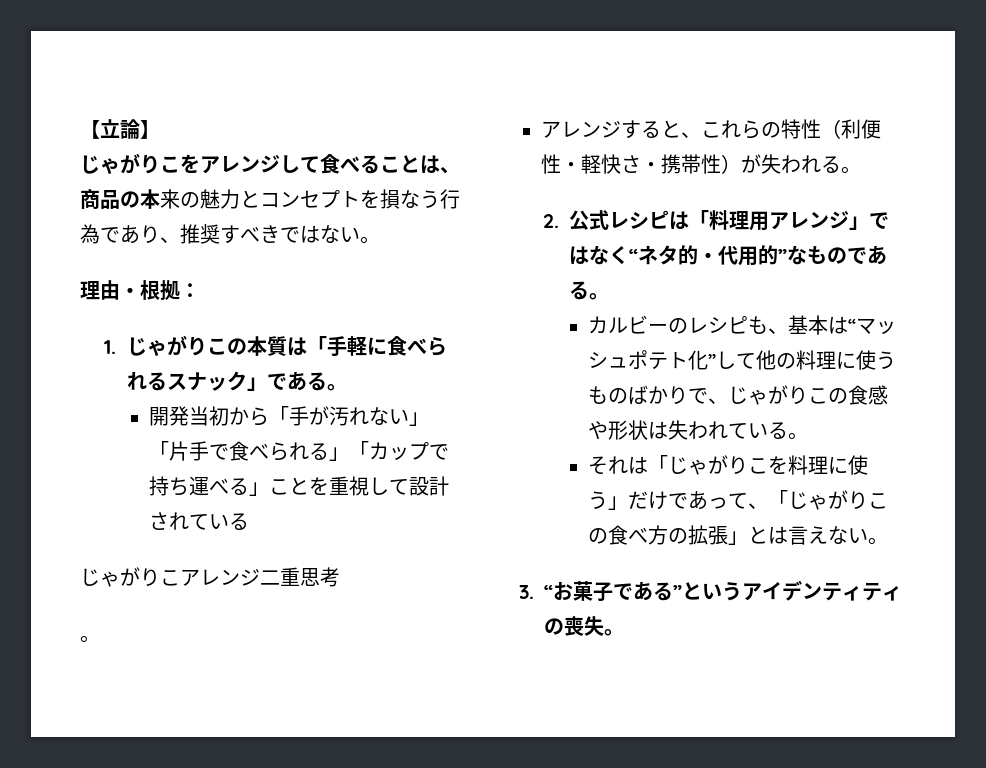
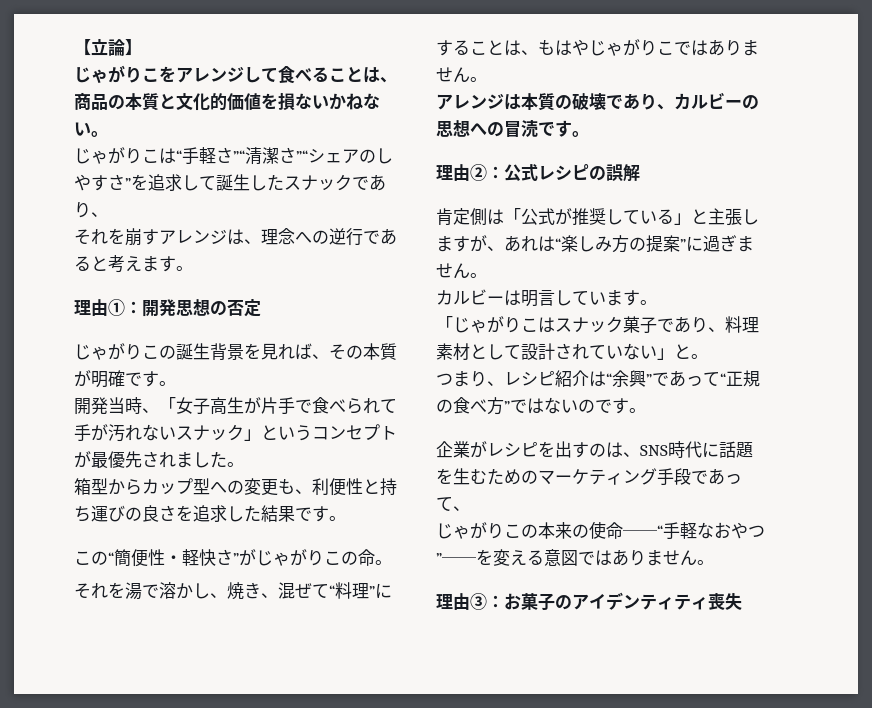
[160,189,460,209] [80,224,380,244] [80,280,200,301] [103,335,448,357] [127,371,348,391] [149,406,430,426] [149,441,450,461] [149,476,450,496] [149,512,250,530] [80,567,340,587] [80,635,100,643] [541,119,881,139] [541,154,861,174] [542,210,889,231] [568,245,887,266] [568,281,609,300] [588,315,897,335] [588,350,897,370] [588,385,889,405] [588,420,809,440] [588,455,869,475] [588,490,889,510] [588,525,889,545] [519,581,742,602] 来の魅力とコンセプトを損なう行為であり、推奨すべきではない。 // 理由・根拠： // 1.じゃがりこの本質は「手軽に食べられるスナック」である。 // 開発当初から「手が汚れない」「片手で食べられる」「カップで持ち運べる」ことを重視して設計されている // じゃがりこアレンジ二重思考 // 。 // アレンジすると、これらの特性（利便性・軽快さ・携帯性）が失われる。 // 2.公式レシピは「料理用アレンジ」ではなく“ネタ的・代用的”なものである。 // カルビーのレシピも、基本は“マッシュポテト化”して他の料理に使うものばかりで、じゃがりこの食感や形状は失われている。 // それは「じゃがりこを料理に使う」だけであって、「じゃがりこの食べ方の拡張」とは言えない。 // 3. “お菓子である”という -> [142,93,380,111] [74,122,108,137] [74,147,393,165] [74,174,386,191] [74,202,108,218] [74,228,397,246] [74,255,193,273] [74,299,261,317] [74,343,397,360] [74,370,176,388] [74,397,397,415] [74,424,397,442] [74,451,244,468] [74,478,397,496] [74,505,346,522] [74,549,392,567] [74,582,392,600] [436,39,759,56] [436,67,487,83] [436,92,759,111] [436,120,589,137] [436,164,640,182] [436,208,759,226] [436,235,754,253] [436,263,487,279] [436,289,657,307] [436,316,759,334] [436,343,708,360] [436,370,760,388] [436,397,646,415] [436,441,753,458] [436,468,742,486] [436,497,470,511] [436,521,765,540] [436,549,714,566] [436,593,572,611] 質と文化的価値を損ないかねない。 // じゃがりこは“手軽さ”“清潔さ”“シェアのしやすさ”を追求して誕生したスナックであり、 // それを崩すアレンジは、理念への逆行であると考えます。 // 理由①：開発思想の否定 // じゃがりこの誕生背景を見れば、その本質が明確です。 // 開発当時、「女子高生が片手で食べられて手が汚れないスナック」というコンセプトが最優先されました。 // 箱型からカップ型への変更も、利便性と持ち運びの良さを追求した結果です。 // この“簡便性・軽快さ”がじゃがりこの命。 // それを湯で溶かし、焼き、混ぜて“料理”にすることは、もはやじゃがりこではありません。 // アレンジは本質の破壊であり、カルビーの思想への冒涜です。 // 理由②：公式レシピの誤解 // 肯定側は「公式が推奨している」と主張しますが、あれは“楽しみ方の提案”に過ぎません。 // カルビーは明言しています。 // 「じゃがりこはスナック菓子であり、料理素材として設計されていない」と。 // つまり、レシピ紹介は“余興”であって“正規の食べ方”ではないのです。 // 企業がレシピを出すのは、SNS時代に話題を生むためのマーケティング手段であって、 // じゃがりこの本来の使命──“手軽なおやつ”──を変える意図ではありません。 // 理由③：お菓子の
[544,616,624,636] の喪失。 -> [708,593,742,610] 喪失

